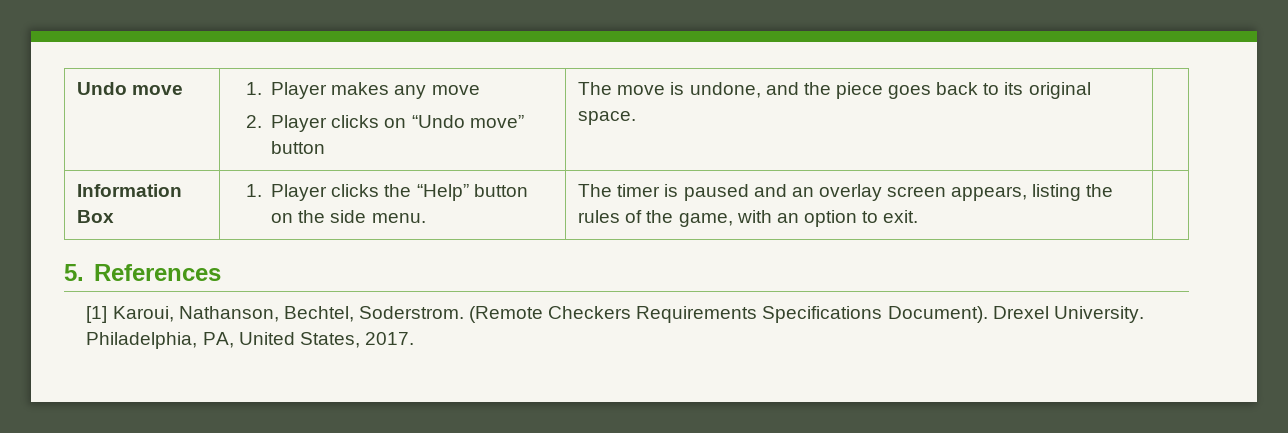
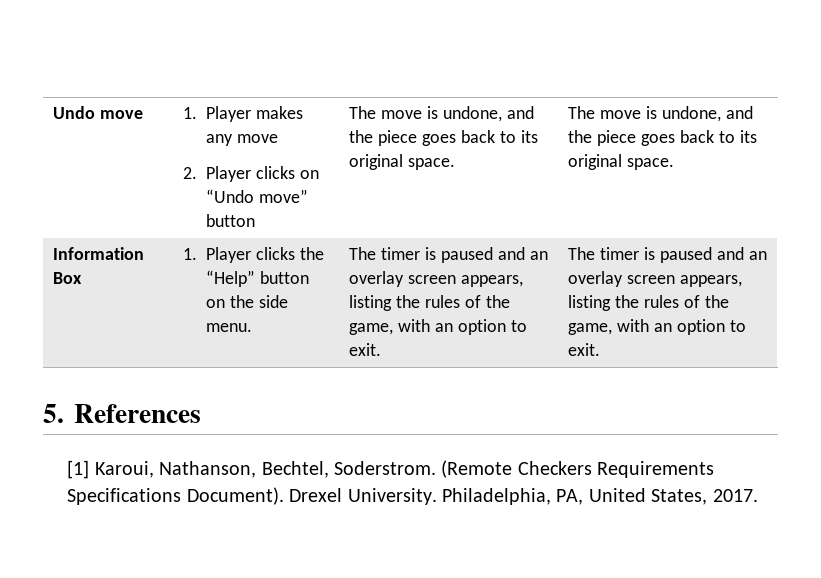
(637, 118) none -> [568,106,753,122] [568,130,757,146] [568,154,675,170] The move is undone, and the piece goes back to its original space.
(919, 216) none -> [568,247,767,263] [568,271,743,287] [568,295,729,311] [568,319,746,335] [568,343,601,356] The timer is paused and an overlay screen appears, listing the rules of the game, with an option to exit.

